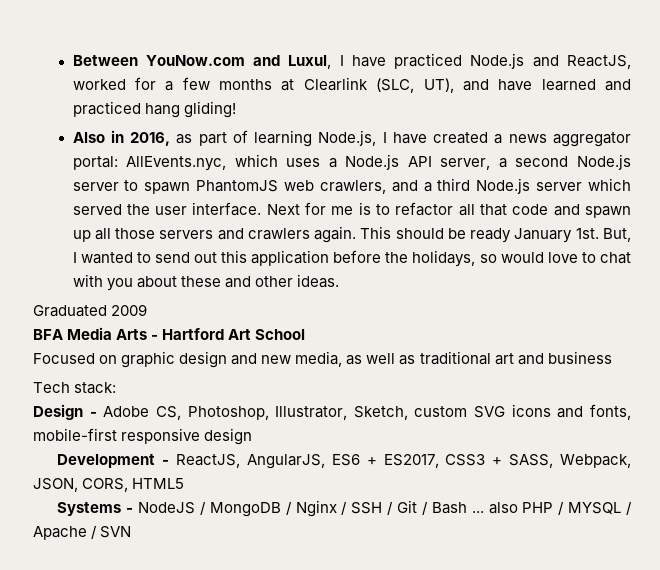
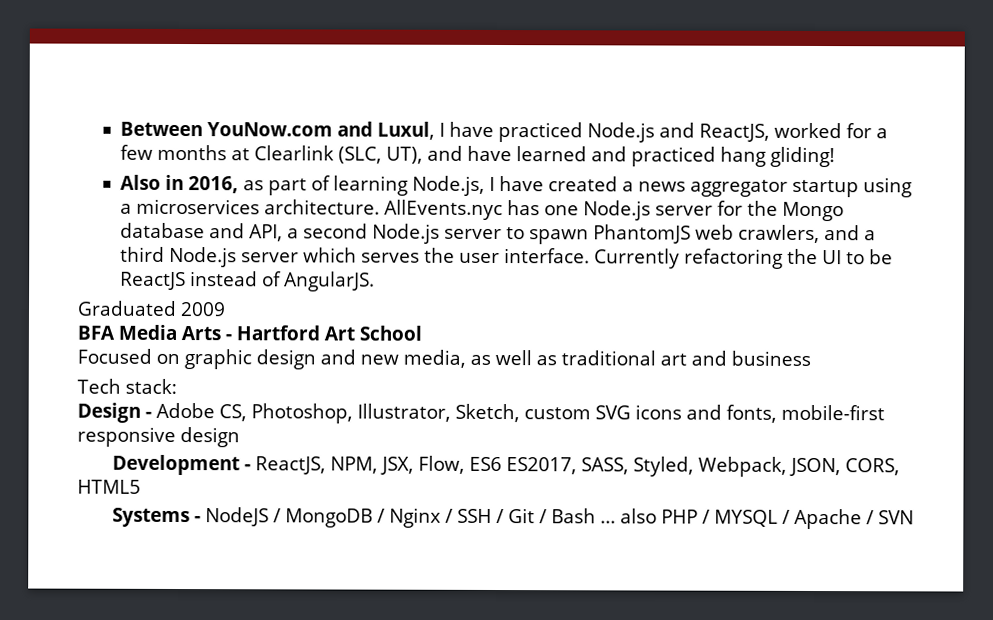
[72,154,491,171] portal: AllEvents.nyc, which uses a Node.js API server, -> [791,177,912,198] [119,198,844,222] [119,222,283,242] startup using a microservices architecture. AllEvents.nyc has one Node.js server for the Mongo database and API,
[72,204,122,215] served -> [360,252,420,263] serves
[266,202,631,218] [72,226,631,243] [72,250,632,267] [72,274,339,291] Next for me is to refactor all that code and spawn up all those servers and crawlers again. This should be ready January 1st. But, I wanted to send out this application before the holidays, so would love to chat with you about these and other ideas. -> [593,248,893,269] [119,271,375,292] Currently refactoring the UI to be ReactJS instead of AngularJS.
[246,454,554,469] AngularJS, ES6 + ES2017, CSS3 + SASS, -> [329,455,694,477] NPM, JSX, Flow, ES6 ES2017, SASS, Styled,

